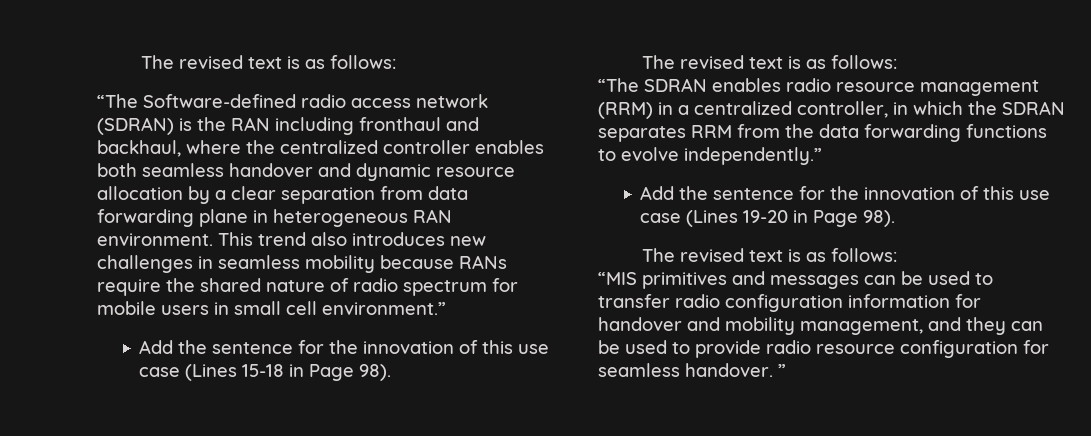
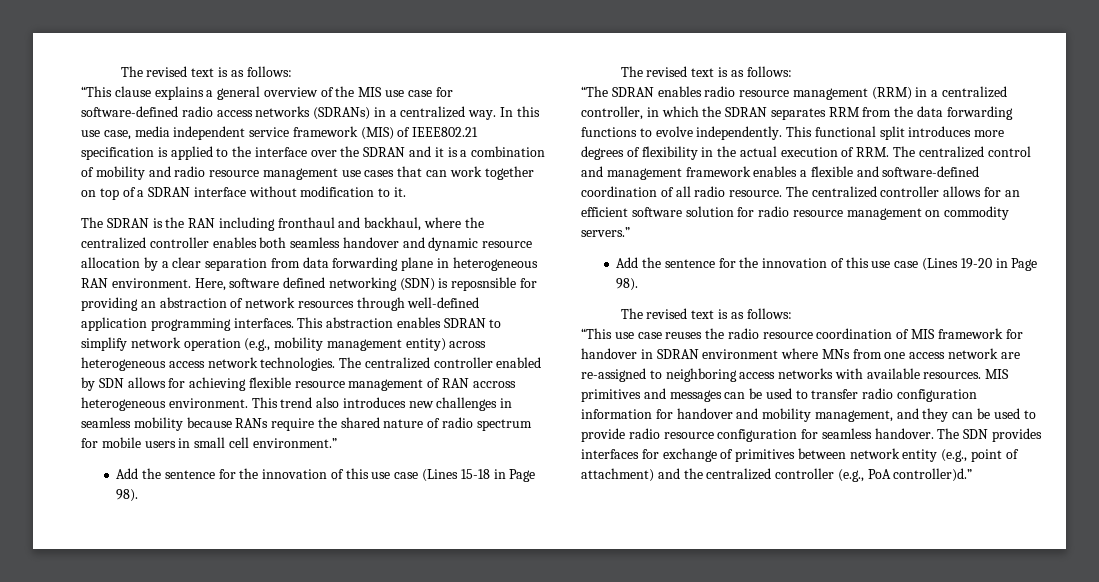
[140,55,396,69] [97,94,488,108] [97,117,174,135] The revised text is as follows: // “The Software-defined radio access network (SDRAN) -> [120,66,292,77] [81,86,453,100] [81,106,540,120] [81,126,479,140] [81,146,546,160] [81,166,534,180] [81,186,407,200] [81,217,149,228] The revised text is as follows: // “This clause explains a general overview of the MIS use case for software-defined radio access networks (SDRANs) in a centralized way. In this use case, media independent service framework (MIS) of IEEE802.21 specification is applied to the interface over the SDRAN and it is a combination of mobility and radio resource management use cases that can work together on top of a SDRAN interface without modification to it. // The SDRAN
(213, 239) none -> [194,277,538,291] [81,297,480,311] [81,317,502,331] [81,337,487,351] [81,357,542,371] [81,377,516,391] [81,397,248,411] Here, software defined networking (SDN) is reposnsible for providing an abstraction of network resources through well-defined application programming interfaces. This abstraction enables SDRAN to simplify network operation (e.g., mobility management entity) across heterogeneous access network technologies. The centralized controller enabled by SDN allows for achieving flexible resource management of RAN accross heterogeneous environment.
[684,147,822,165] independently.” -> [696,126,1005,140] [581,146,1031,160] [581,166,980,180] [581,186,1020,198] [581,206,1010,220] [581,227,630,237] independently. This functional split introduces more degrees of flexibility in the actual execution of RRM. The centralized control and management framework enables a flexible and software-defined coordination of all radio resource. The centralized controller allows for an efficient software solution for radio resource management on commodity servers.”
[598,272,637,285] “MIS -> [581,328,1023,339] [581,348,1020,359] [581,368,1010,382] “This use case reuses the radio resource coordination of MIS framework for handover in SDRAN environment where MNs from one access network are re-assigned to neighboring access networks with available resources. MIS
[778,364,786,377] ” -> [937,428,1043,442] [581,448,1019,462] [581,468,973,482] The SDN provides interfaces for exchange of primitives between network entity (e.g., point of attachment) and the centralized controller (e.g., PoA controller)d.”

